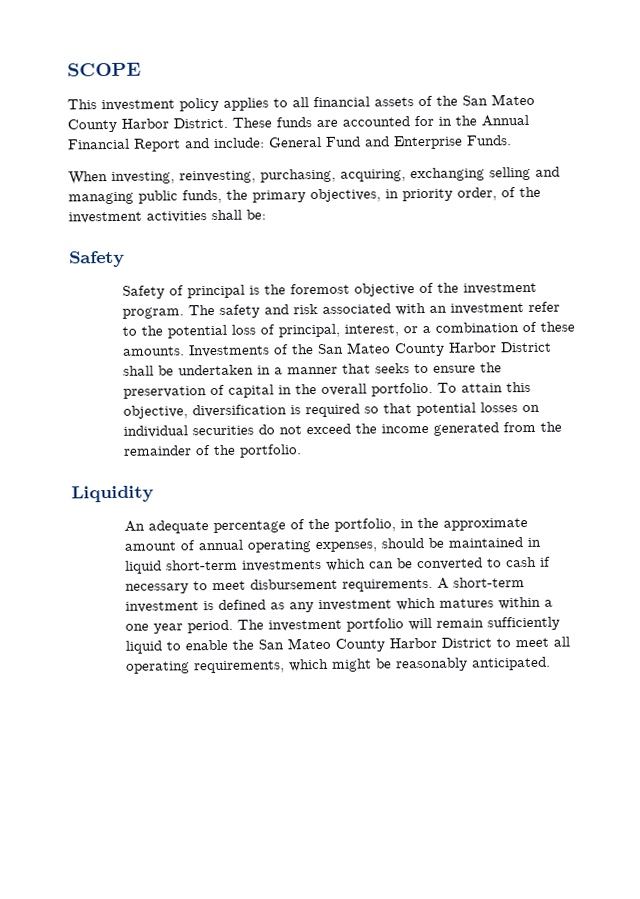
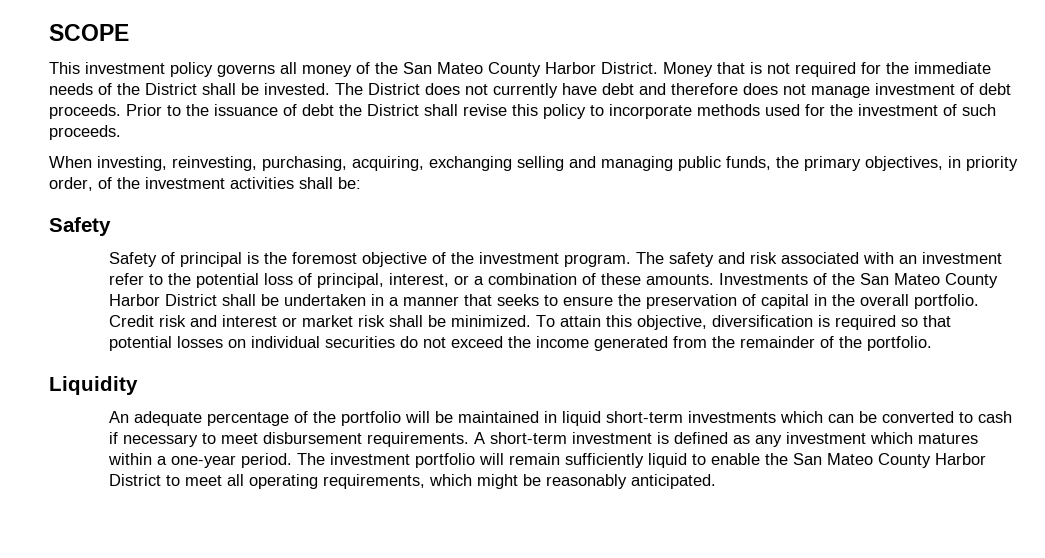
[223,96,414,111] applies to all financial assets -> [217,62,352,77] governs all money
[232,114,529,128] [68,135,512,152] These funds are accounted for in the Annual Financial Report and include: General Fund and Enterprise Funds. -> [663,62,991,77] [49,83,1011,98] [49,104,996,119] [49,125,121,140] Money that is not required for the immediate needs of the District shall be invested. The District does not currently have debt and therefore does not manage investment of debt proceeds. Prior to the issuance of debt the District shall revise this policy to incorporate methods used for the investment of such proceeds.
(434, 389) none -> [109,315,532,327] Credit risk and interest or market risk shall be minimized.
[334,517,529,532] [124,537,425,553] portfolio, in the approximate amount of annual operating expenses, should -> [341,411,431,426] portfolio will
[125,623,184,634] one year -> [171,455,237,468] one-year

